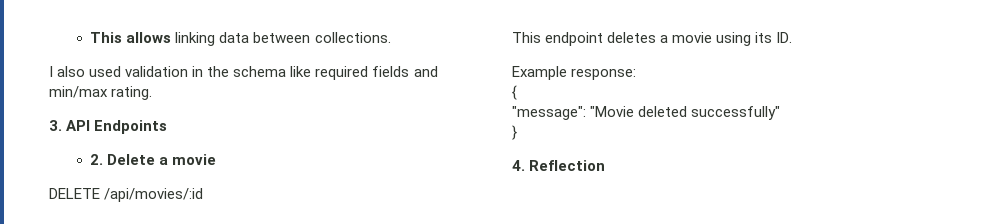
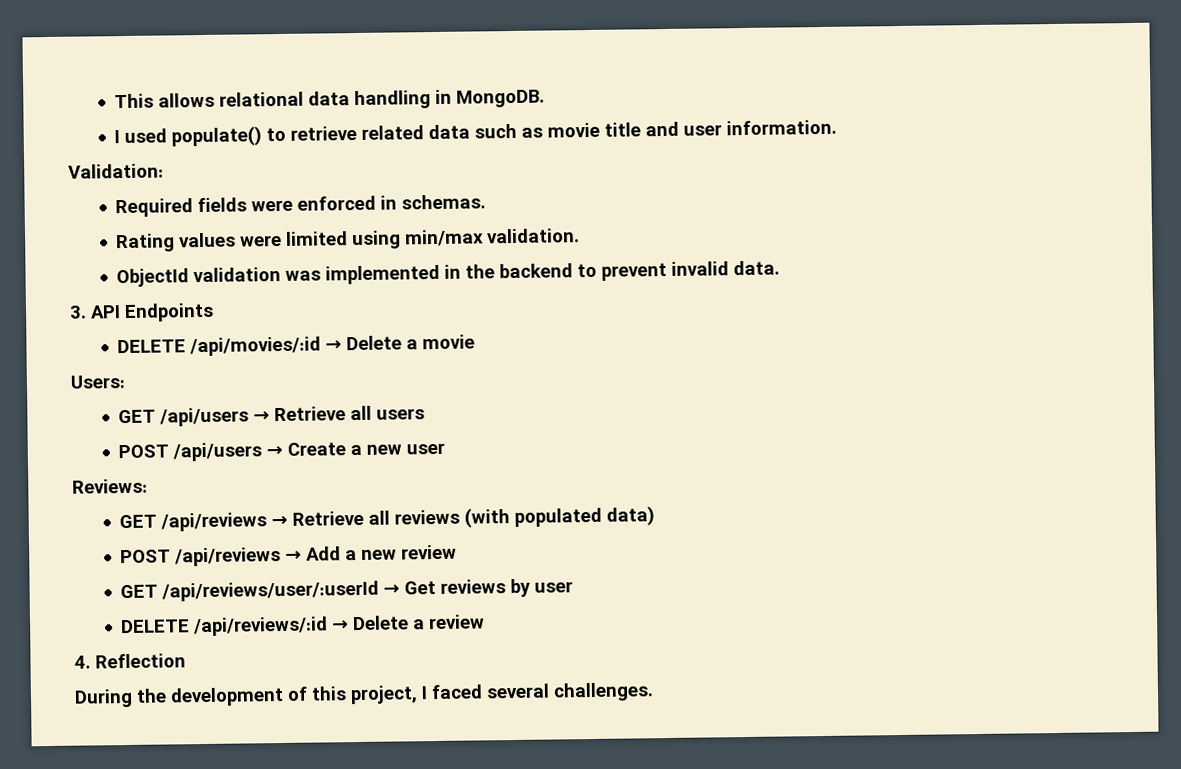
[175,32,391,46] [49,66,438,80] [49,86,153,100] linking data between collections. // I also used validation in the schema like required fields and min/max rating. -> [219,89,546,110] [114,119,838,147] [68,163,164,179] [115,194,487,218] [116,228,581,253] [116,260,781,288] relational data handling in MongoDB. // I used populate() to retrieve related data such as movie title and user information. // Validation: // Required fields were enforced in schemas. // Rating values were limited using min/max validation. // ObjectId validation was implemented in the backend to prevent invalid data.
[90,154,104,165] 2. -> [117,336,343,357] DELETE /api/movies/:id →
[49,188,204,202] [512,32,793,46] [512,66,637,80] [512,85,517,100] [512,106,781,120] [512,125,517,140] [512,160,606,171] DELETE /api/movies/:id // This endpoint deletes a movie using its ID. // Example response: // { // "message": "Movie deleted successfully" // } // 4. Reflection -> [70,375,126,389] [118,405,426,427] [118,442,446,462] [72,478,148,494] [119,506,656,532] [120,544,458,567] [120,578,574,602] [121,614,486,637] [74,653,186,669] [74,682,654,708] Users: // GET /api/users → Retrieve all users // POST /api/users → Create a new user // Reviews: // GET /api/reviews → Retrieve all reviews (with populated data) // POST /api/reviews → Add a new review // GET /api/reviews/user/:userId → Get reviews by user // DELETE /api/reviews/:id → Delete a review // 4. Reflection // During the development of this project, I faced several challenges.

